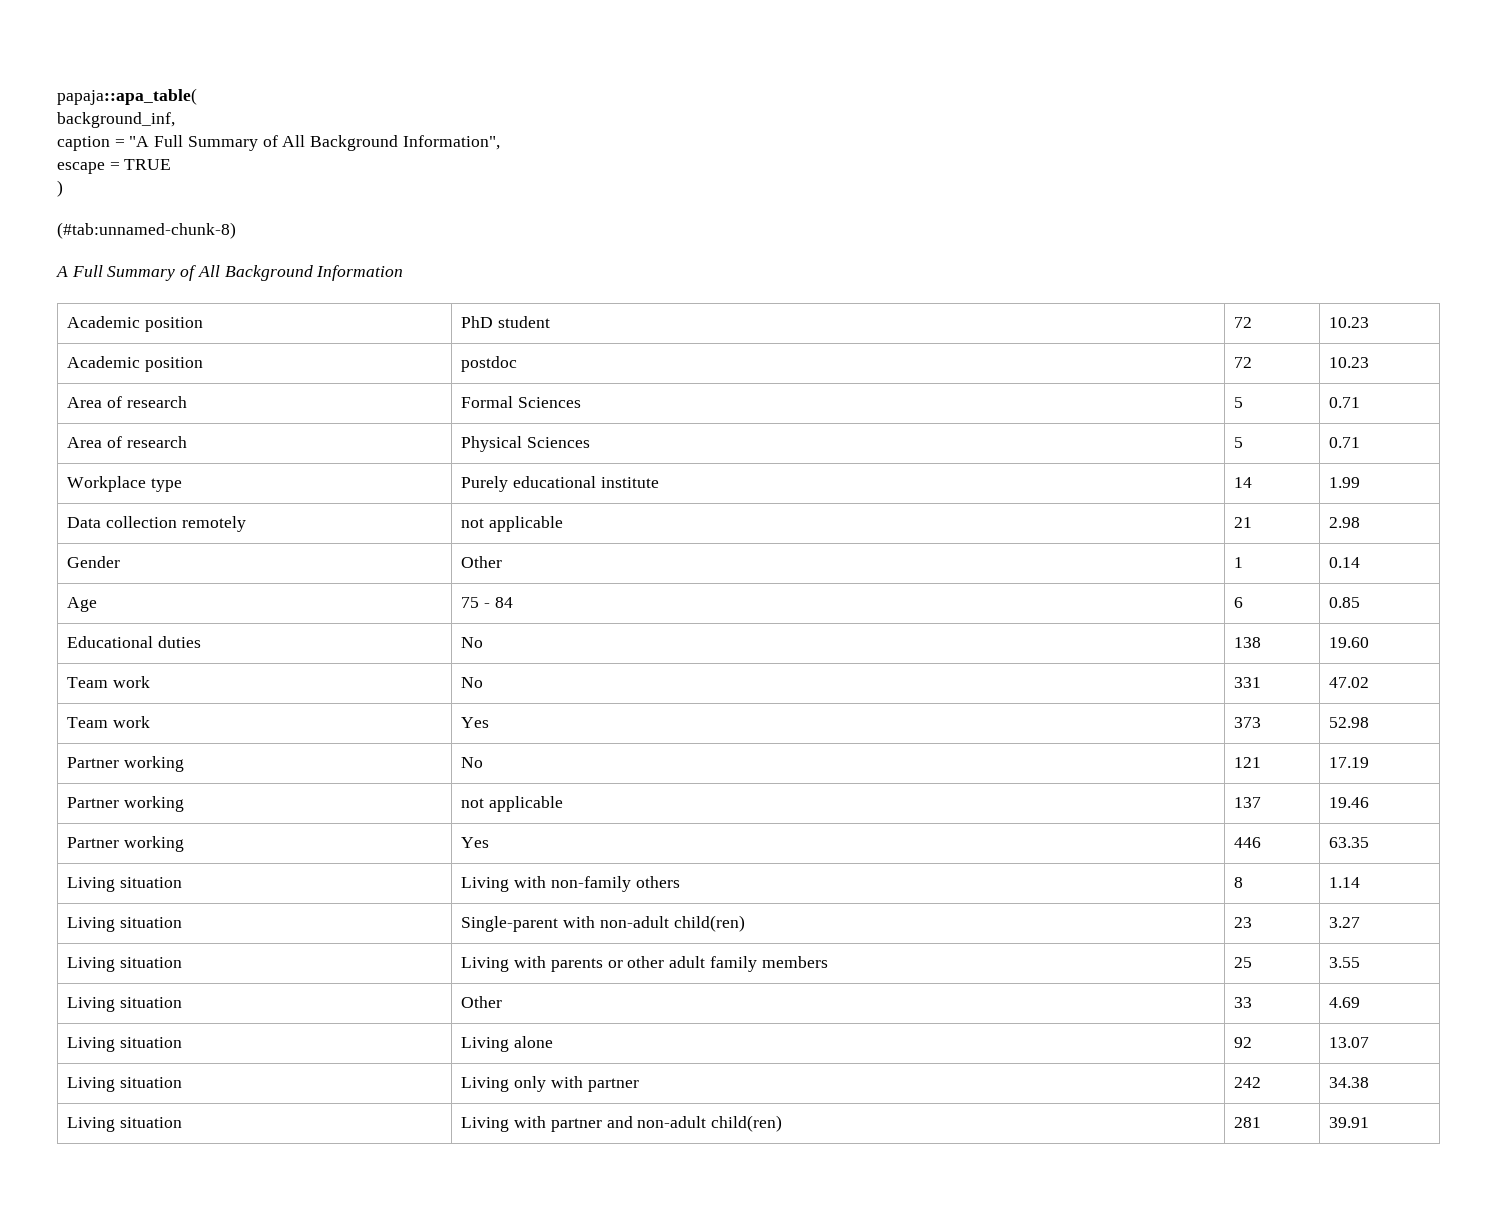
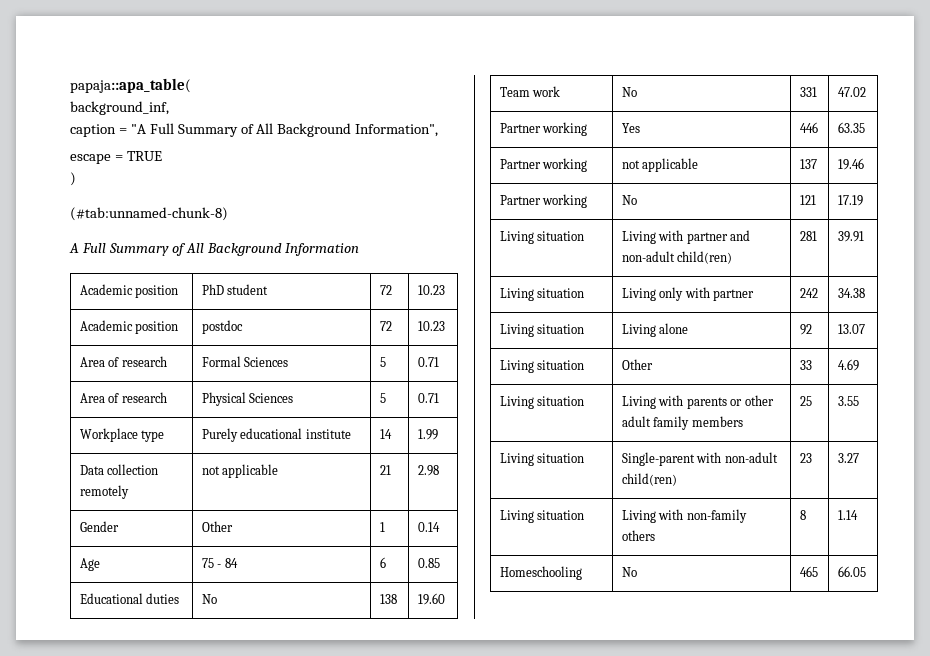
[67,716,151,728] [461,717,490,728] [1234,717,1262,728] [1329,717,1370,728] [67,756,185,772] [461,757,484,768] [1234,757,1262,768] [1329,757,1370,768] Team work | Yes | 373 | 52.98 // Partner working | No | 121 | 17.19 -> [499,122,588,136] [621,123,640,133] [799,122,818,133] [837,122,865,133] Partner working | Yes | 446 | 63.35
[461,837,490,848] [1234,837,1262,848] [1329,837,1370,848] [67,877,183,892] [461,876,680,892] [1234,877,1244,888] [1329,877,1361,888] [67,917,183,932] [461,915,745,932] [1234,917,1253,928] [1329,917,1361,928] Yes | 446 | 63.35 // Living situation | Living with non-family others | 8 | 1.14 // Living situation | Single-parent with non-adult child(ren) | 23 | 3.27 -> [621,195,637,205] [799,195,816,205] [837,195,863,206] [499,231,585,244] [621,230,751,244] [621,251,733,264] [799,231,817,241] [837,231,864,242] [499,288,585,301] [621,287,755,301] [799,288,818,298] [837,288,865,298] [499,324,585,337] [621,323,689,337] [799,324,812,335] [837,324,865,334] [499,360,585,373] [621,359,653,370] [799,360,812,370] [837,359,859,371] No | 121 | 17.19 // Living situation | Living with partner and non-adult child(ren) | 281 | 39.91 // Living situation | Living only with partner | 242 | 34.38 // Living situation | Living alone | 92 | 13.07 // Living situation | Other | 33 | 4.69
[461,996,503,1008] [1234,997,1253,1008] [1329,997,1361,1008] [67,1037,183,1052] [461,1036,554,1052] [1234,1037,1253,1048] [1329,1037,1370,1048] [67,1077,183,1092] [461,1076,639,1092] [1234,1077,1262,1088] [1329,1077,1370,1088] [67,1117,183,1132] [461,1115,783,1132] [1234,1117,1262,1128] [1329,1117,1370,1128] Other | 33 | 4.69 // Living situation | Living alone | 92 | 13.07 // Living situation | Living only with partner | 242 | 34.38 // Living situation | Living with partner and non-adult child(ren) | 281 | 39.91 -> [621,452,778,466] [621,473,677,486] [799,453,812,463] [837,453,859,463] [499,510,585,523] [621,509,747,523] [621,530,655,541] [799,510,806,520] [837,510,858,520] [499,566,582,580] [621,567,637,577] [799,566,818,577] [837,566,866,577] Single-parent with non-adult child(ren) | 23 | 3.27 // Living situation | Living with non-family others | 8 | 1.14 // Homeschooling | No | 465 | 66.05

